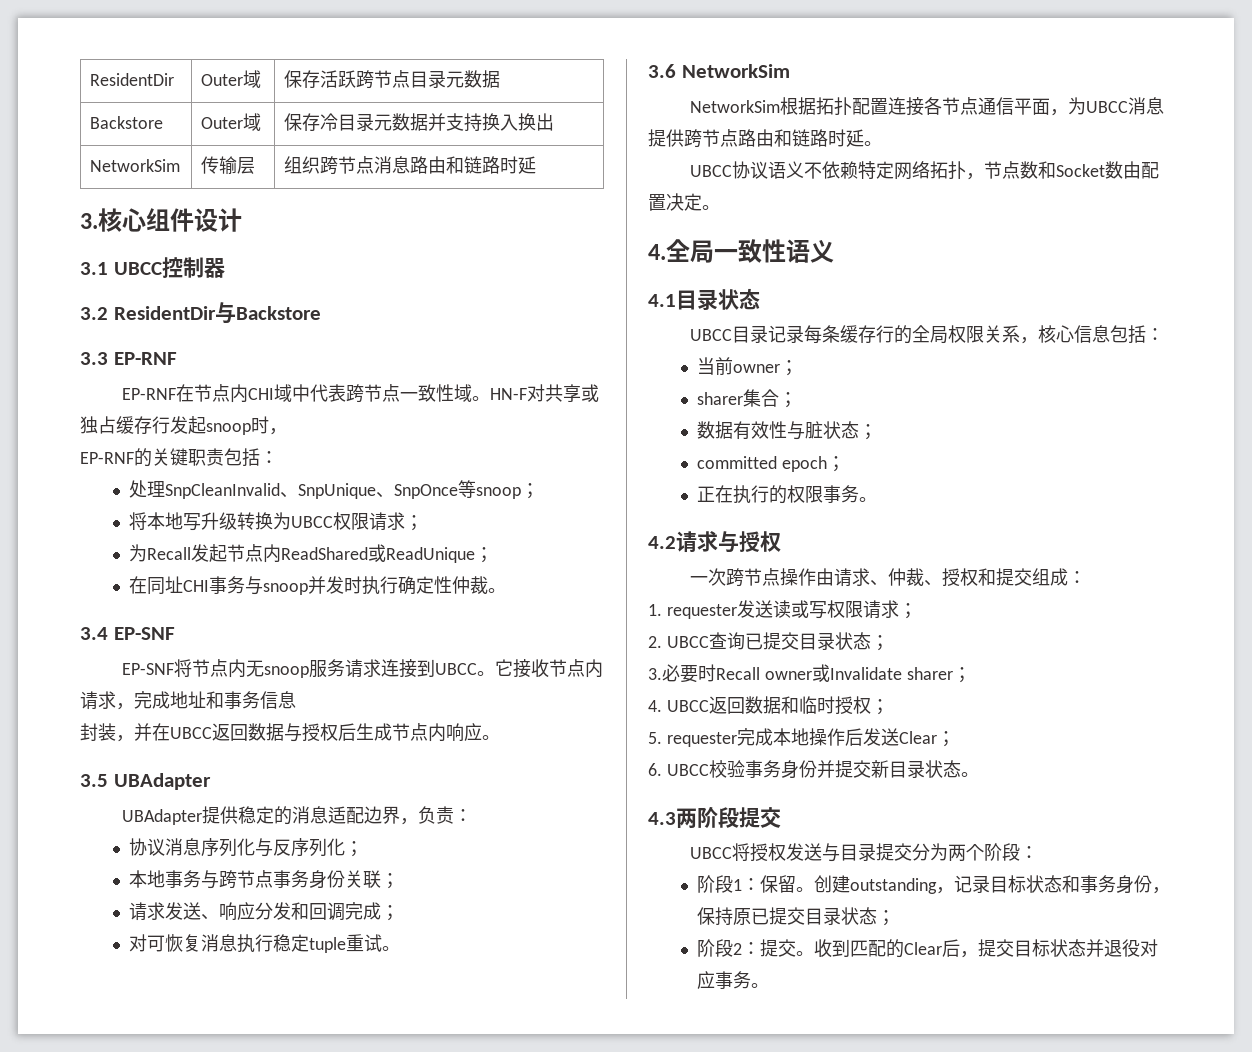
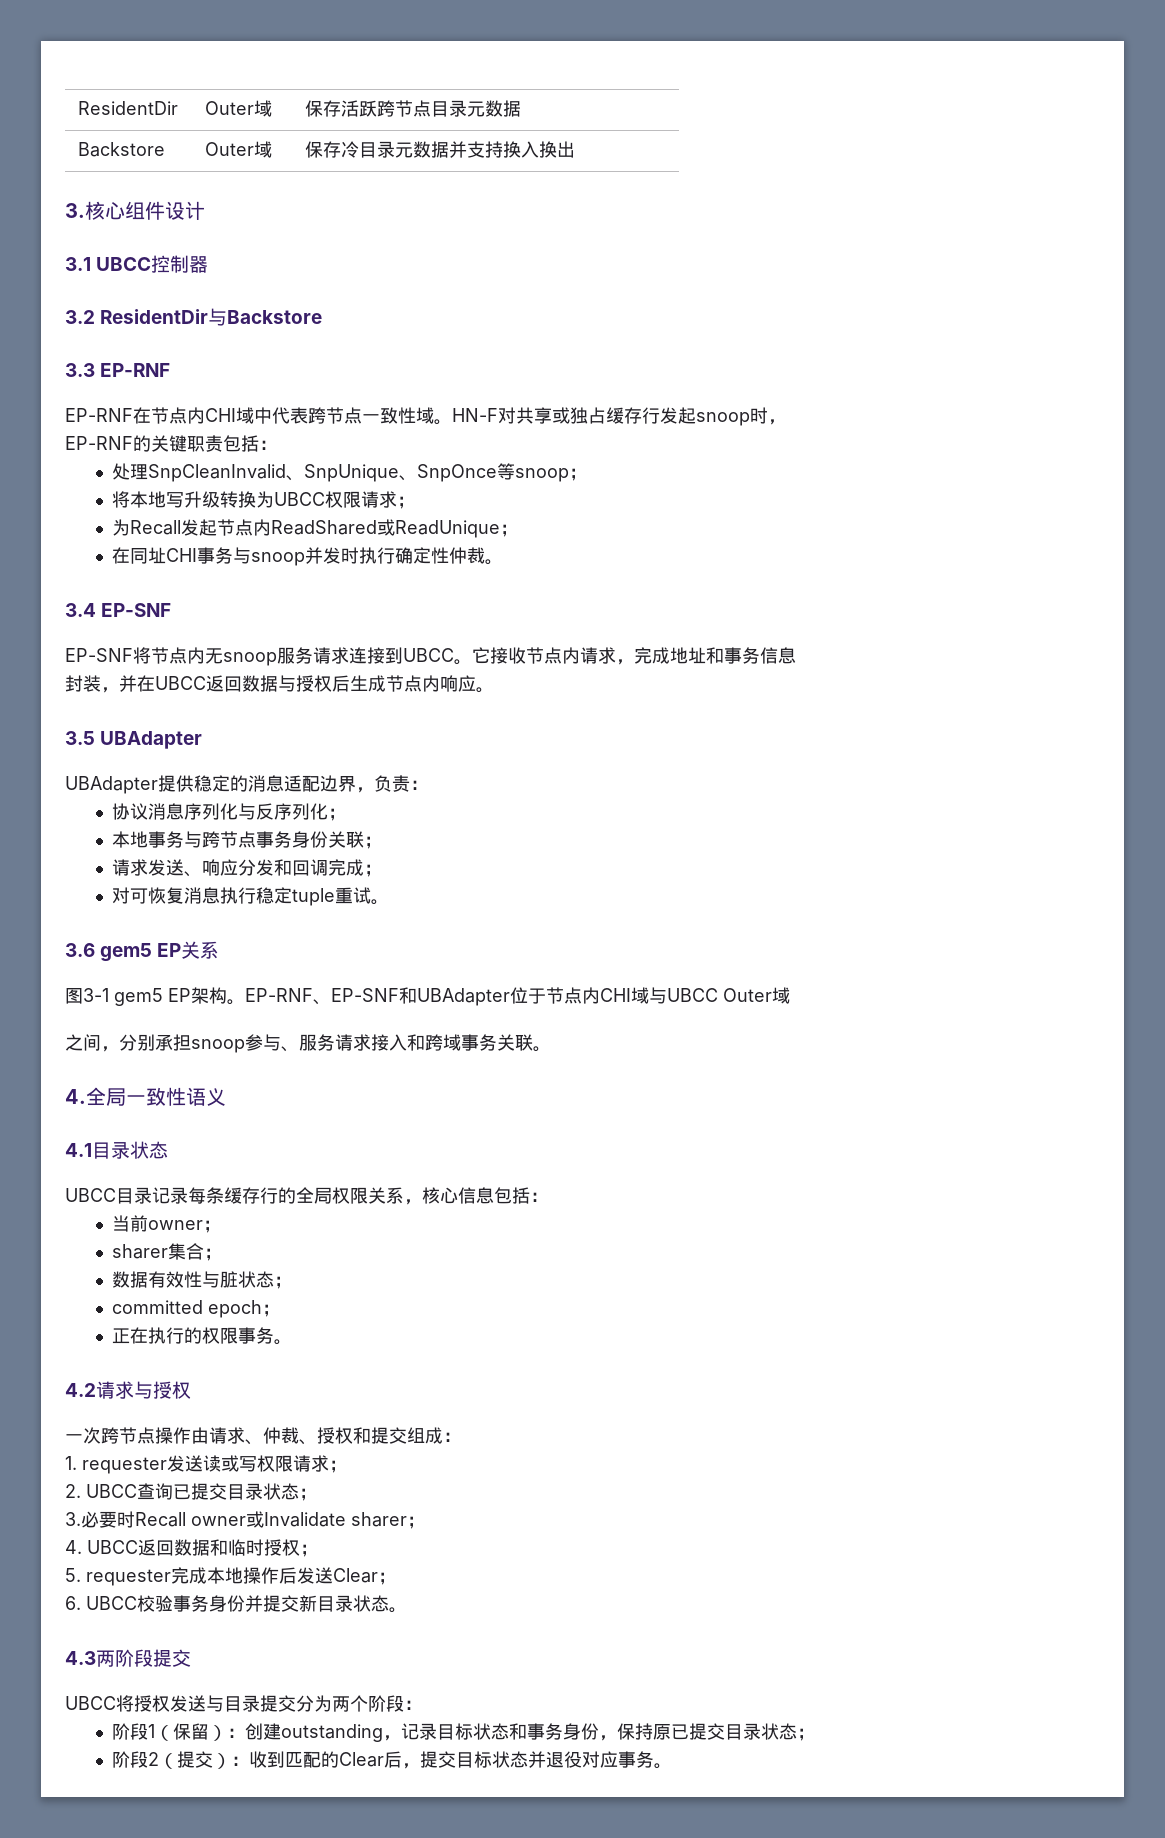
[90,159,181,172] [201,156,256,175] [284,156,537,175] // NetworkSim | 传输层 | 组织跨节点消息路由和链路时延 -> (576, 149) none
[681,64,790,78] [690,97,1165,116] [648,129,882,148] [690,161,1160,180] [648,193,702,211] NetworkSim // NetworkSim根据拓扑配置连接各节点通信平面，为UBCC消息提供跨节点路由和链路时延。 // UBCC协议语义不依赖特定网络拓扑，节点数和Socket数由配置决定 -> [100,941,220,962] [65,987,790,1006] [65,1034,533,1053] gem5 EP关系 // 图3-1 gem5 EP架构。EP-RNF、EP-SNF和UBAdapter位于节点内CHI域与UBCC Outer域 // 之间，分别承担snoop参与、服务请求接入和跨域事务关联
[742,875,815,893] ：保留。 -> [154,1723,245,1741] （保留）：
[742,939,815,957] ：提交。 -> [158,1751,249,1769] （提交）：

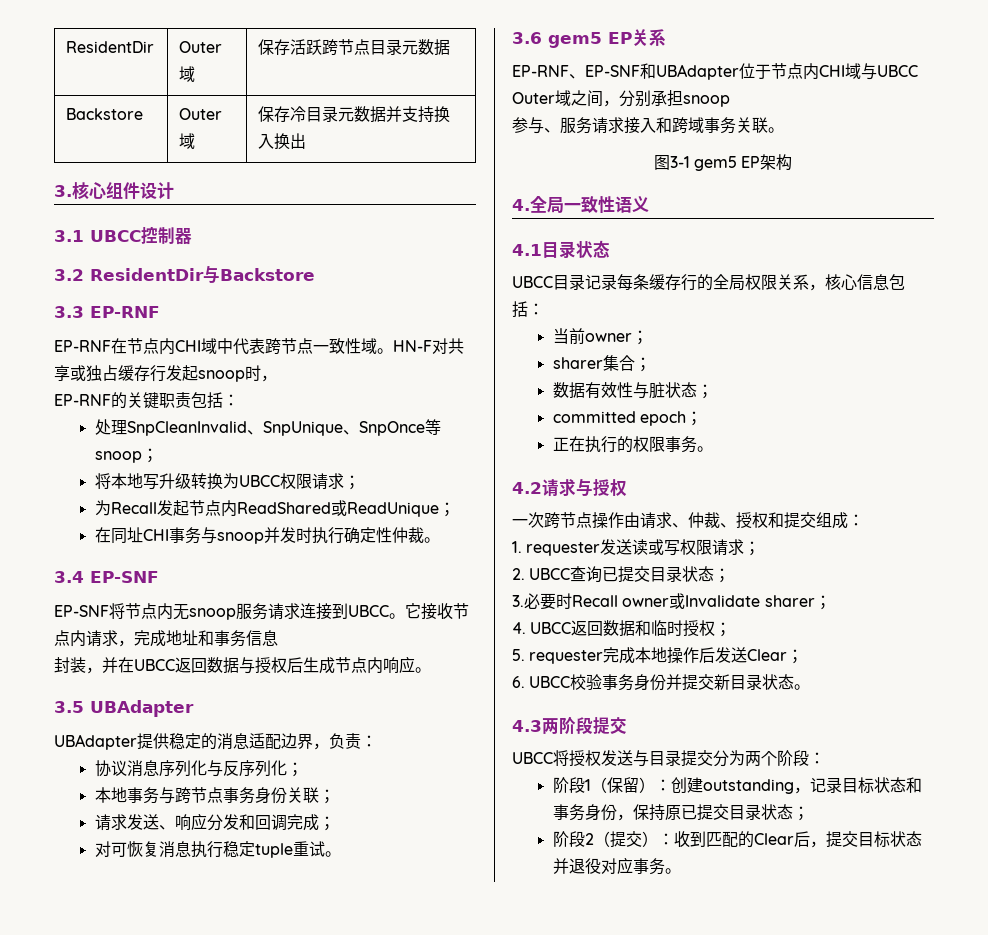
[65,987,245,1006] 图3-1 gem5 EP架构。 -> (666, 37) none
(790, 995) // -> (571, 98) none
(245, 1046) none -> (730, 101) //
(551, 1049) none -> [653,154,793,171] // 图3-1 gem5 EP架构

